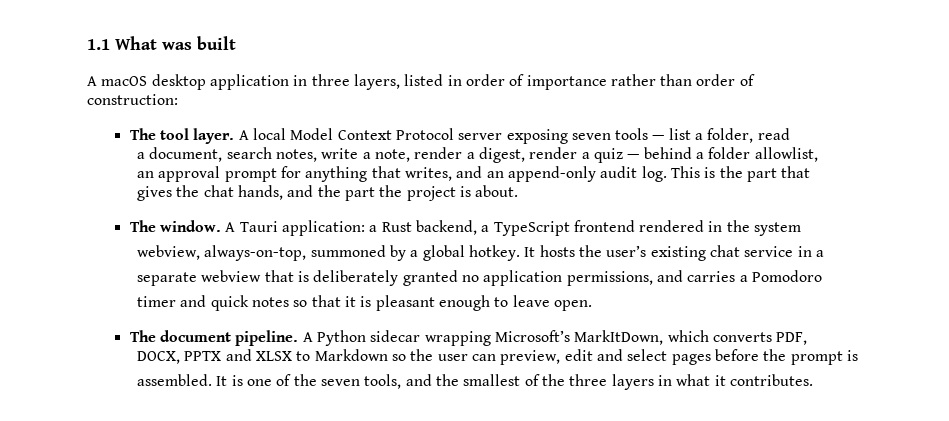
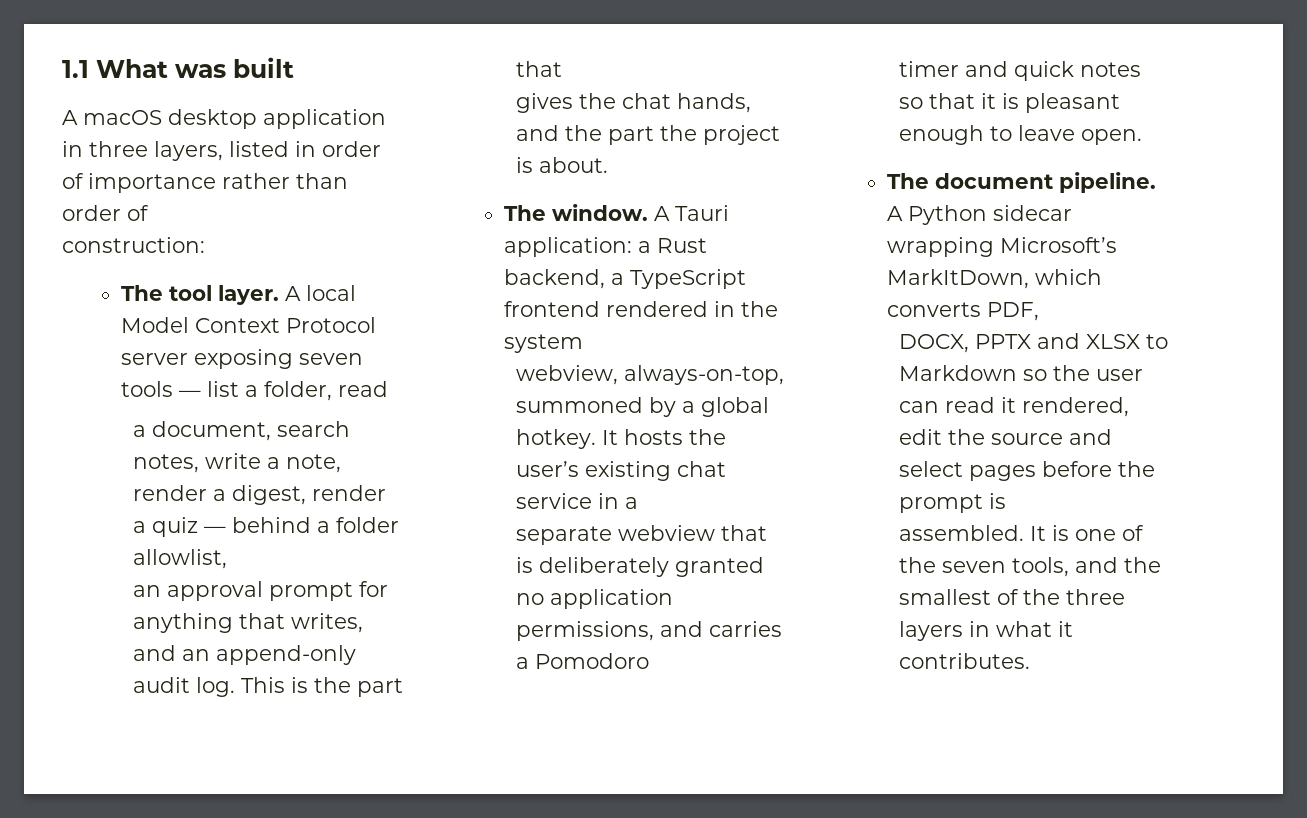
[500,349,593,365] preview, edit -> [945,397,1130,417] [899,429,1064,445] read it rendered, edit the source

